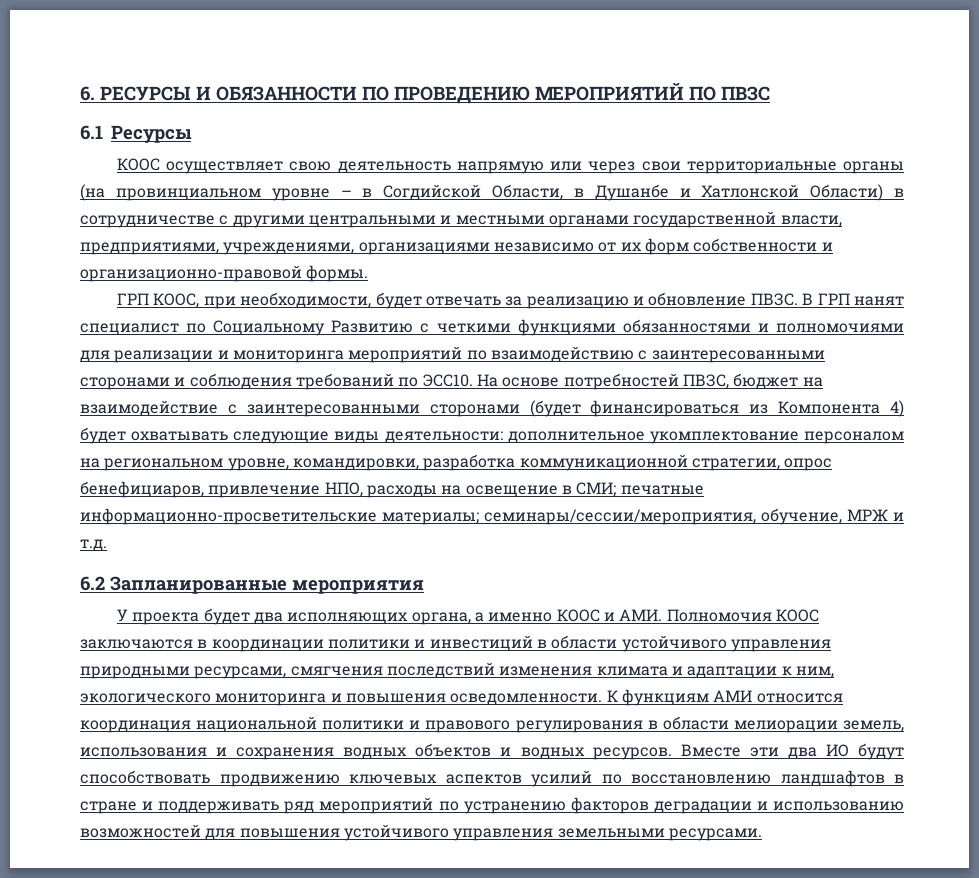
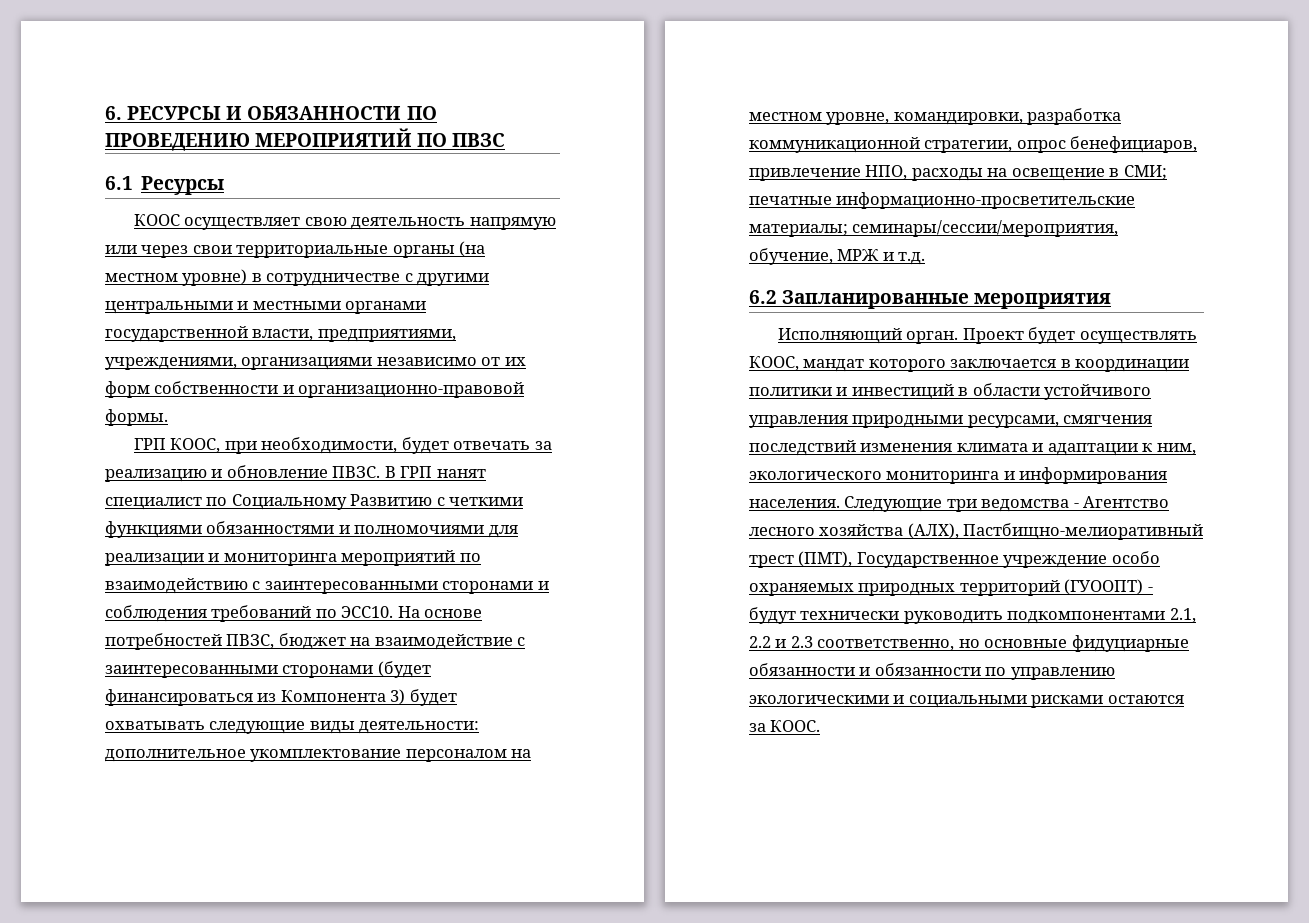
[115,184,884,201] провинциальном уровне – в Согдийской Области, в Душанбе и Хатлонской Области) -> [105,269,248,286] местном уровне)
[890,400,904,417] 4) -> [390,689,406,705] 3)
[104,458,224,471] региональном -> [749,112,822,121] местном
[116,608,819,625] [80,639,193,649] У проекта будет два исполняющих органа, а именно КООС и АМИ. Полномочия КООС заключаются -> [777,327,1197,344] [749,356,1057,372] Исполняющий орган. Проект будет осуществлять КООС, мандат которого заключается
[345,689,843,706] [80,716,904,733] [80,743,905,760] [80,770,904,787] [80,797,905,814] [80,824,762,841] повышения осведомленности. К функциям АМИ относится координация национальной политики и правового регулирования в области мелиорации земель, использования и сохранения водных объектов и водных ресурсов. Вместе эти два ИО будут способствовать продвижению ключевых аспектов усилий по восстановлению ландшафтов в стране и поддерживать ряд мероприятий по устранению факторов деградации и использованию возможностей для повышения устойчивого управления земельными ресурсами. -> [1019,467,1168,484] [749,496,1170,512] [749,523,1204,540] [749,551,1160,568] [749,579,1153,596] [749,607,1196,624] [749,635,1189,652] [749,663,1115,680] [749,695,1184,708] [749,720,821,732] информирования населения. Следующие три ведомства - Агентство лесного хозяйства (АЛХ), Пастбищно-мелиоративный трест (ПМТ), Государственное учреждение особо охраняемых природных территорий (ГУООПТ) - будут технически руководить подкомпонентами 2.1, 2.2 и 2.3 соответственно, но основные фидуциарные обязанности и обязанности по управлению экологическими и социальными рисками остаются за КООС.

